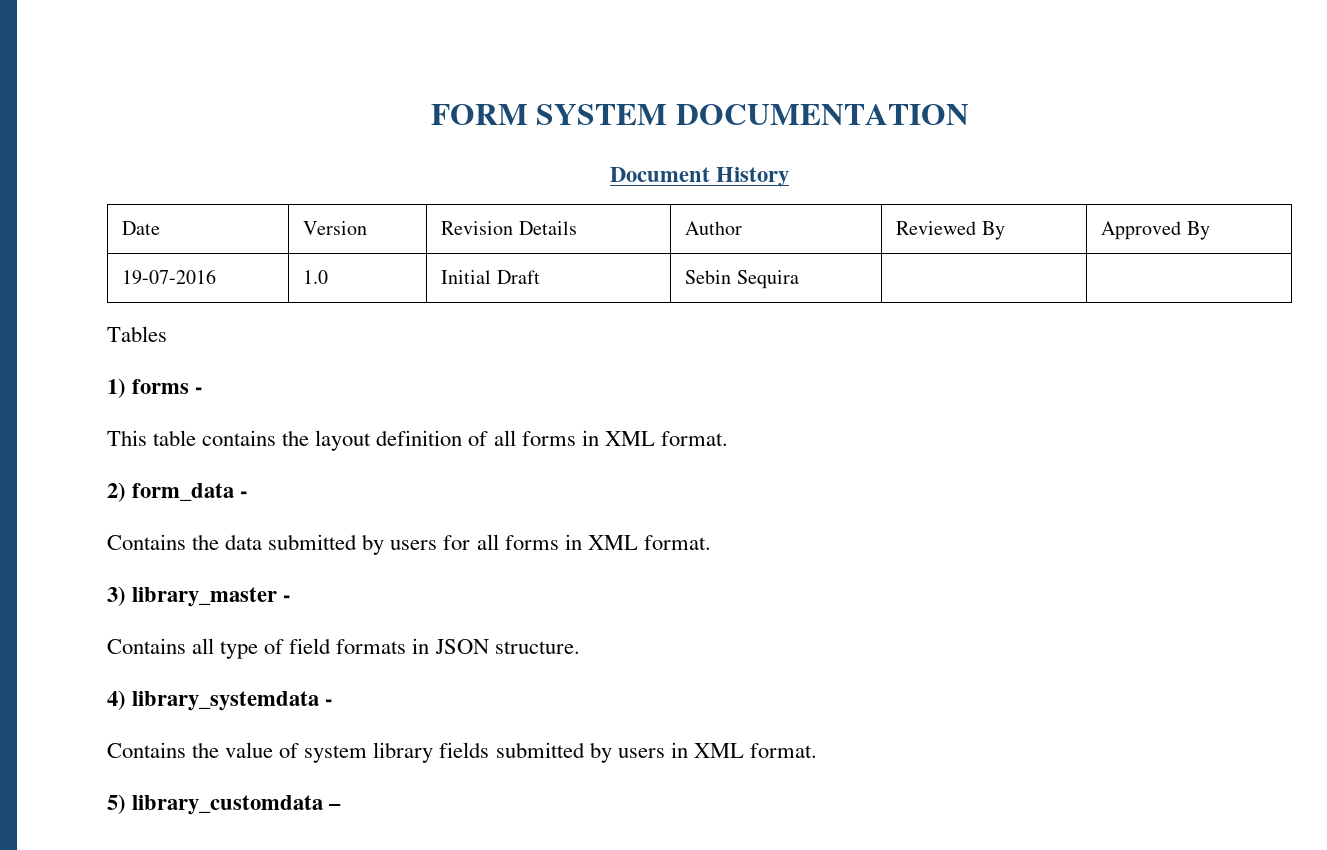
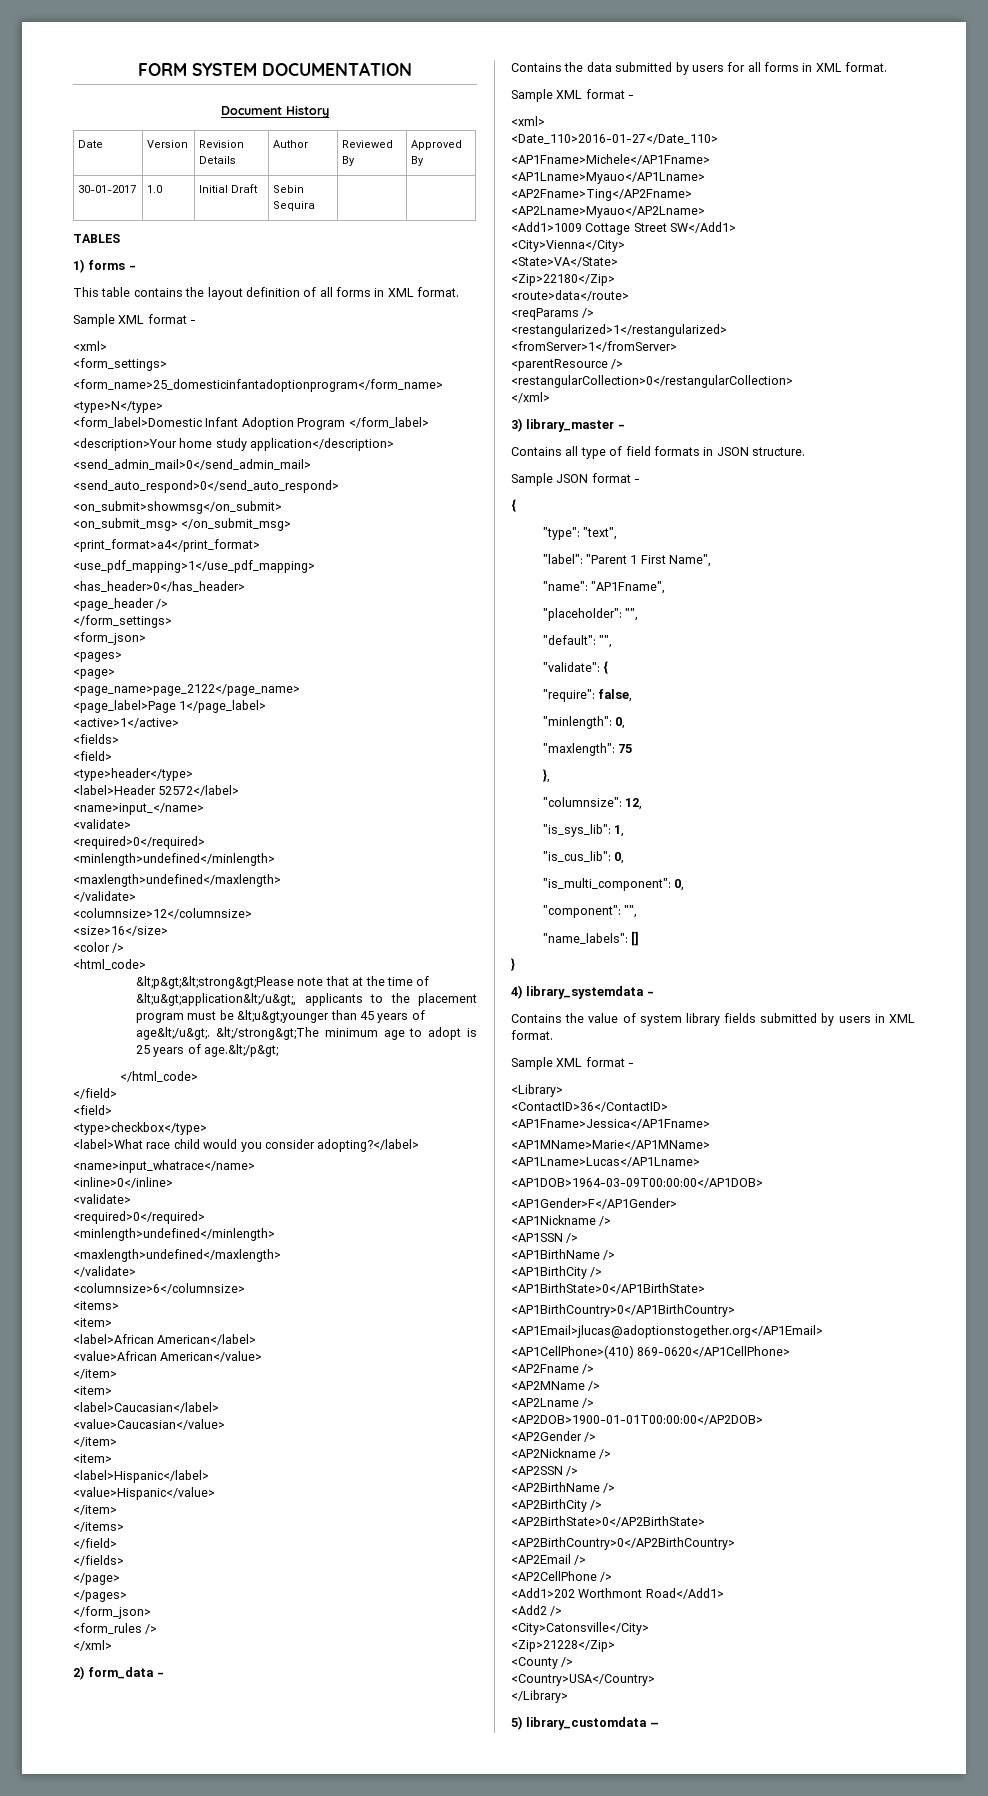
[122,269,217,285] 19-07-2016 -> [78,185,137,193] 30-01-2017
[107,326,167,342] Tables -> [73,234,120,243] TABLES
(728, 438) none -> [73,314,197,327] [73,341,107,351] [73,358,167,371] [73,379,443,392] [73,401,163,413] [73,417,429,430] [73,438,395,451] [73,459,311,470] [73,480,339,493] [73,501,282,514] [73,518,292,531] [73,539,260,552] [73,560,315,573] [73,581,245,592] [73,598,169,611] [73,615,172,628] [73,632,146,645] [73,652,122,662] [73,669,115,679] [73,684,300,696] [73,700,267,713] [73,718,179,728] [73,734,119,744] [73,751,112,761] [73,768,193,781] [73,785,240,796] [73,803,204,815] [73,819,131,829] [73,836,205,849] [73,853,275,866] [73,874,281,887] [73,891,136,902] [73,908,252,919] [73,926,168,936] [73,942,125,953] [73,959,146,970] [136,976,430,989] [136,993,477,1006] [136,1010,425,1023] [136,1027,478,1040] [136,1044,279,1057] [120,1071,199,1082] [73,1088,117,1099] [73,1105,112,1115] [73,1122,207,1135] [73,1139,420,1152] [73,1160,255,1173] [73,1177,173,1188] [73,1194,131,1204] [73,1211,205,1224] [73,1228,275,1241] [73,1249,281,1262] [73,1266,136,1277] [73,1283,245,1294] [73,1301,119,1310] [73,1318,112,1327] [73,1334,257,1345] [73,1351,263,1362] [73,1369,117,1379] [73,1386,112,1395] [73,1402,219,1413] [73,1419,225,1430] [73,1437,117,1447] [73,1454,112,1463] [73,1470,209,1483] [73,1487,215,1500] [73,1505,117,1515] [73,1522,124,1532] [73,1538,117,1549] [73,1555,124,1566] [73,1573,120,1585] [73,1590,127,1602] [73,1606,151,1619] [73,1623,158,1634] [73,1640,112,1651] // Sample XML format - // <xml> // <form_settings> // <form_name>25_domesticinfantadoptionprogram</form_name> // <type>N</type> // <form_label>Domestic Infant Adoption Program </form_label> // <description>Your home study application</description> // <send_admin_mail>0</send_admin_mail> // <send_auto_respond>0</send_auto_respond> // <on_submit>showmsg</on_submit> // <on_submit_msg> </on_submit_msg> // <print_format>a4</print_format> // <use_pdf_mapping>1</use_pdf_mapping> // <has_header>0</has_header> // <page_header /> // </form_settings> // <form_json> // <pages> // <page> // <page_name>page_2122</page_name> // <page_label>Page 1</page_label> // <active>1</active> // <fields> // <field> // <type>header</type> // <label>Header 52572</label> // <name>input_</name> // <validate> // <required>0</required> // <minlength>undefined</minlength> // <maxlength>undefined</maxlength> // </validate> // <columnsize>12</columnsize> // <size>16</size> // <color /> // <html_code> // &lt;p&gt;&lt;strong&gt;Please note that at the time of &lt;u&gt;application&lt;/u&gt;, applicants to the placement program must be &lt;u&gt;younger than 45 years of age&lt;/u&gt;. &lt;/strong&gt;The minimum age to adopt is 25 years of age.&lt;/p&gt; // </html_code> // </field> // <field> // <type>checkbox</type> // <label>What race child would you consider adopting?</label> // <name>input_whatrace</name> // <inline>0</inline> // <validate> // <required>0</required> // <minlength>undefined</minlength> // <maxlength>undefined</maxlength> // </validate> // <columnsize>6</columnsize> // <items> // <item> // <label>African American</label> // <value>African American</value> // </item> // <item> // <label>Caucasian</label> // <value>Caucasian</value> // </item> // <item> // <label>Hispanic</label> // <value>Hispanic</value> // </item> // </items> // </field> // </fields> // </page> // </pages> // </form_json> // <form_rules /> // </xml>
(711, 542) none -> [511,89,635,102] [511,116,545,126] [511,134,718,144] [511,154,710,165] [511,172,705,184] [511,189,692,201] [511,206,705,218] [511,222,737,235] [511,240,625,252] [511,257,618,267] [511,274,615,286] [511,290,629,301] [511,308,595,320] [511,324,727,337] [511,341,677,352] [511,359,624,371] [511,375,793,388] [511,392,550,403] // Sample XML format - // <xml> // <Date_110>2016-01-27</Date_110> // <AP1Fname>Michele</AP1Fname> // <AP1Lname>Myauo</AP1Lname> // <AP2Fname>Ting</AP2Fname> // <AP2Lname>Myauo</AP2Lname> // <Add1>1009 Cottage Street SW</Add1> // <City>Vienna</City> // <State>VA</State> // <Zip>22180</Zip> // <route>data</route> // <reqParams /> // <restangularized>1</restangularized> // <fromServer>1</fromServer> // <parentResource /> // <restangularCollection>0</restangularCollection> // </xml>
(580, 647) none -> [511,473,641,486] [511,499,516,512] [542,527,617,540] [542,554,712,567] [542,581,665,594] [542,608,638,621] [542,635,612,648] [542,661,608,674] [542,689,632,702] [542,716,625,729] [542,743,632,756] [542,769,550,783] [542,797,642,810] [542,824,624,837] [542,851,624,864] [542,878,684,891] [542,905,637,918] [542,931,639,946] [511,958,515,971] // Sample JSON format - // { // "type": "text", // "label": "Parent 1 First Name", // "name": "AP1Fname", // "placeholder": "", // "default": "", // "validate": { // "require": false, // "minlength": 0, // "maxlength": 75 // }, // "columnsize": 12, // "is_sys_lib": 1, // "is_cus_lib": 0, // "is_multi_component": 0, // "component": "", // "name_labels": [] // }
(817, 750) none -> [511,1057,635,1070] [511,1084,563,1097] [511,1102,668,1112] [511,1119,710,1129] [511,1140,710,1150] [511,1157,700,1167] [511,1178,763,1188] [511,1198,677,1209] [511,1215,612,1226] [511,1233,579,1243] [511,1249,616,1260] [511,1266,603,1279] [511,1283,705,1294] [511,1304,735,1317] [511,1325,823,1338] [511,1345,791,1359] [511,1364,595,1374] [511,1381,601,1391] [511,1398,595,1408] [511,1415,763,1425] [511,1431,597,1442] [511,1448,612,1459] [511,1466,579,1476] [511,1482,616,1493] [511,1499,603,1512] [511,1516,705,1527] [511,1537,735,1550] [511,1554,587,1565] [511,1571,613,1582] [511,1588,724,1599] [511,1605,563,1616] [511,1622,649,1635] [511,1640,615,1652] [511,1657,574,1669] [511,1674,655,1686] [511,1690,568,1703] // Sample XML format - // <Library> // <ContactID>36</ContactID> // <AP1Fname>Jessica</AP1Fname> // <AP1MName>Marie</AP1MName> // <AP1Lname>Lucas</AP1Lname> // <AP1DOB>1964-03-09T00:00:00</AP1DOB> // <AP1Gender>F</AP1Gender> // <AP1Nickname /> // <AP1SSN /> // <AP1BirthName /> // <AP1BirthCity /> // <AP1BirthState>0</AP1BirthState> // <AP1BirthCountry>0</AP1BirthCountry> // <AP1Email>jlucas@adoptionstogether.org</AP1Email> // <AP1CellPhone>(410) 869-0620</AP1CellPhone> // <AP2Fname /> // <AP2MName /> // <AP2Lname /> // <AP2DOB>1900-01-01T00:00:00</AP2DOB> // <AP2Gender /> // <AP2Nickname /> // <AP2SSN /> // <AP2BirthName /> // <AP2BirthCity /> // <AP2BirthState>0</AP2BirthState> // <AP2BirthCountry>0</AP2BirthCountry> // <AP2Email /> // <AP2CellPhone /> // <Add1>202 Worthmont Road</Add1> // <Add2 /> // <City>Catonsville</City> // <Zip>21228</Zip> // <County /> // <Country>USA</Country> // </Library>

